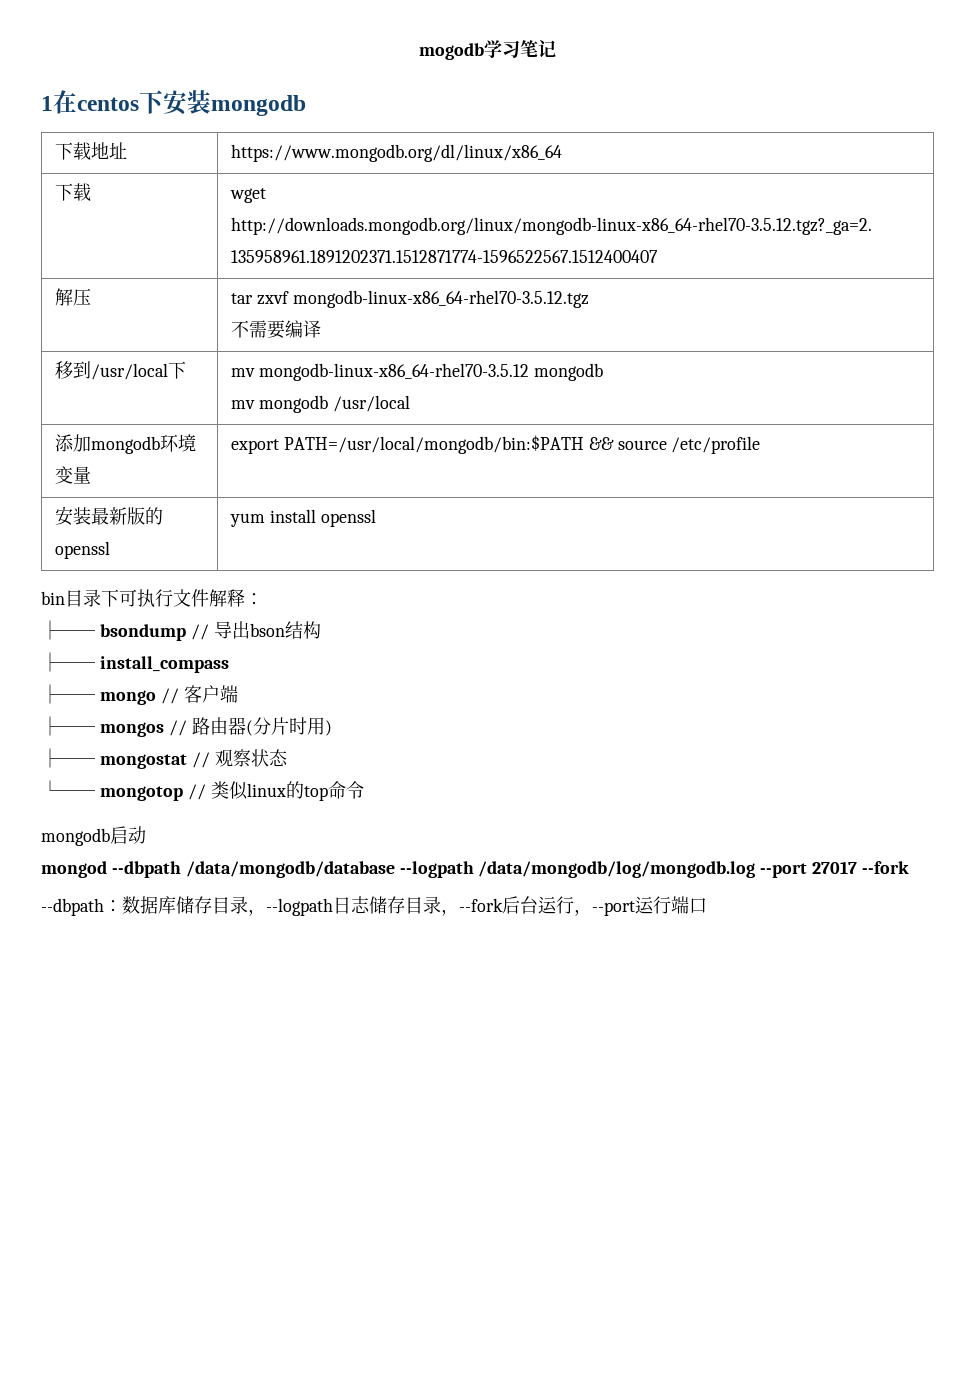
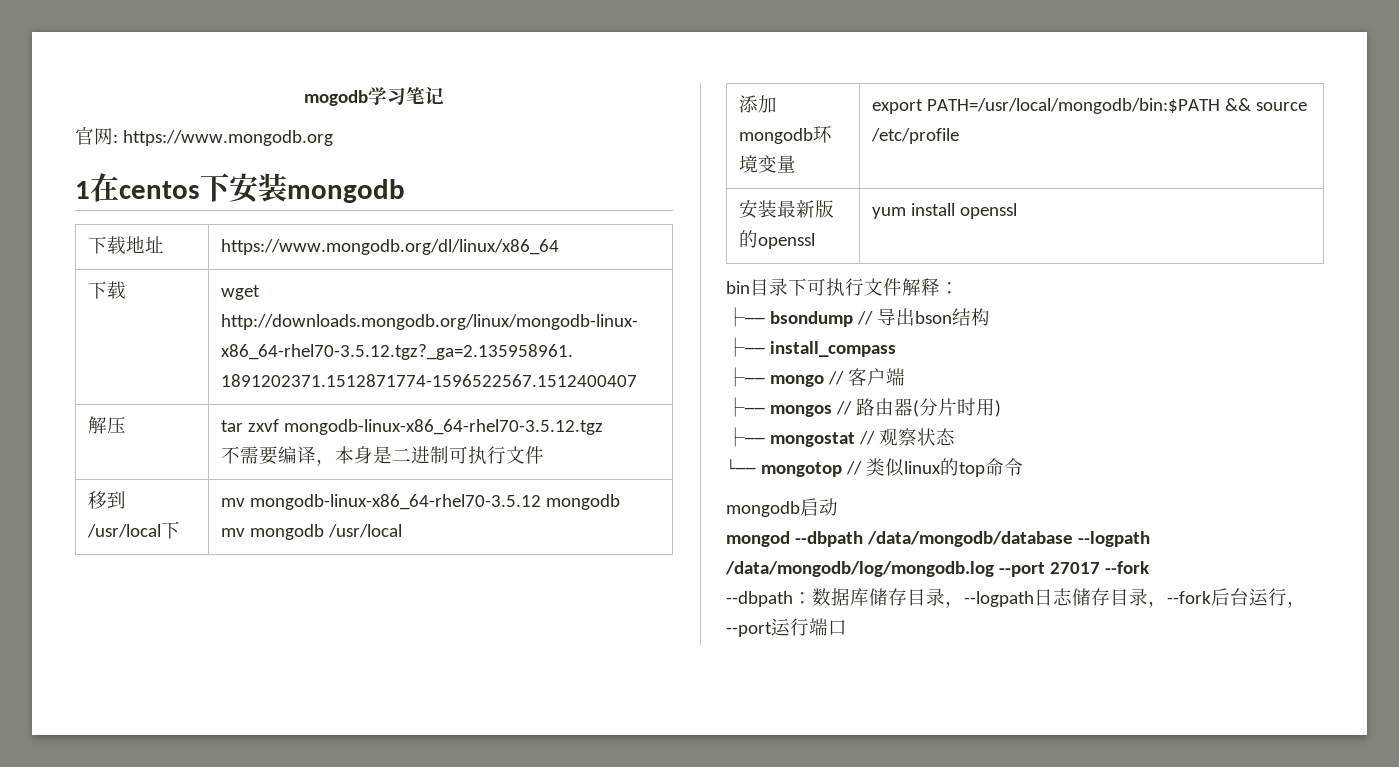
(556, 49) none -> [75,127,333,146] // 官网: https://www.mongodb.org
(322, 329) none -> [316,446,545,466] ，本身是二进制可执行文件

